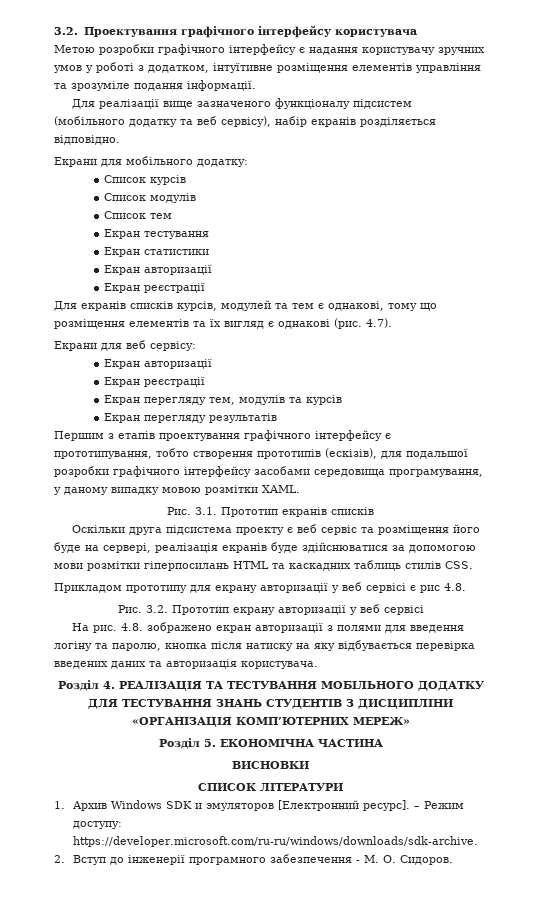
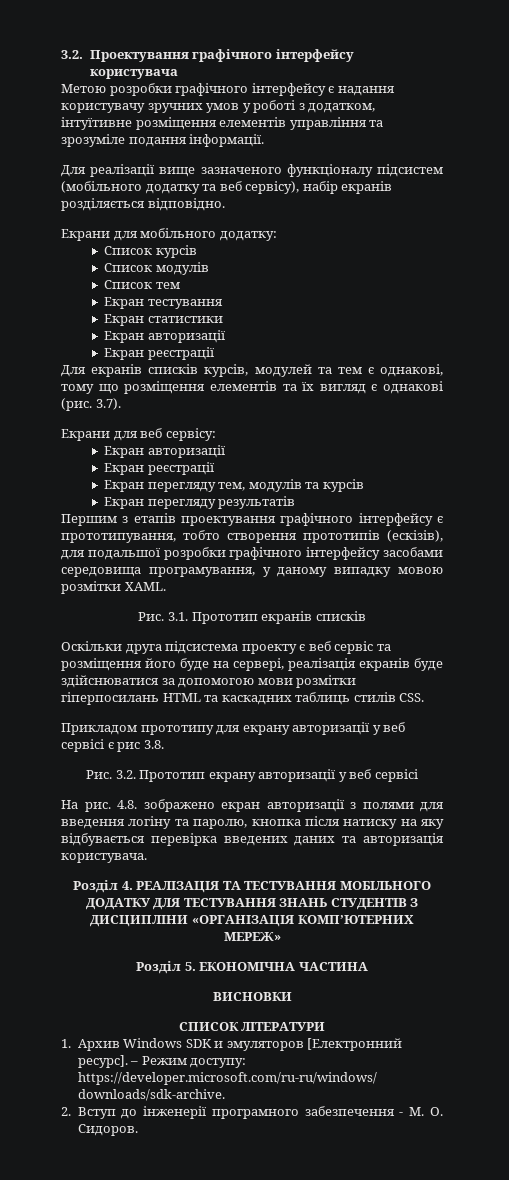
[366,318,392,328] 4.7). -> [95,398,121,410] 3.7).
[444,583,466,591] 4.8. -> [143,740,164,749] 3.8.

